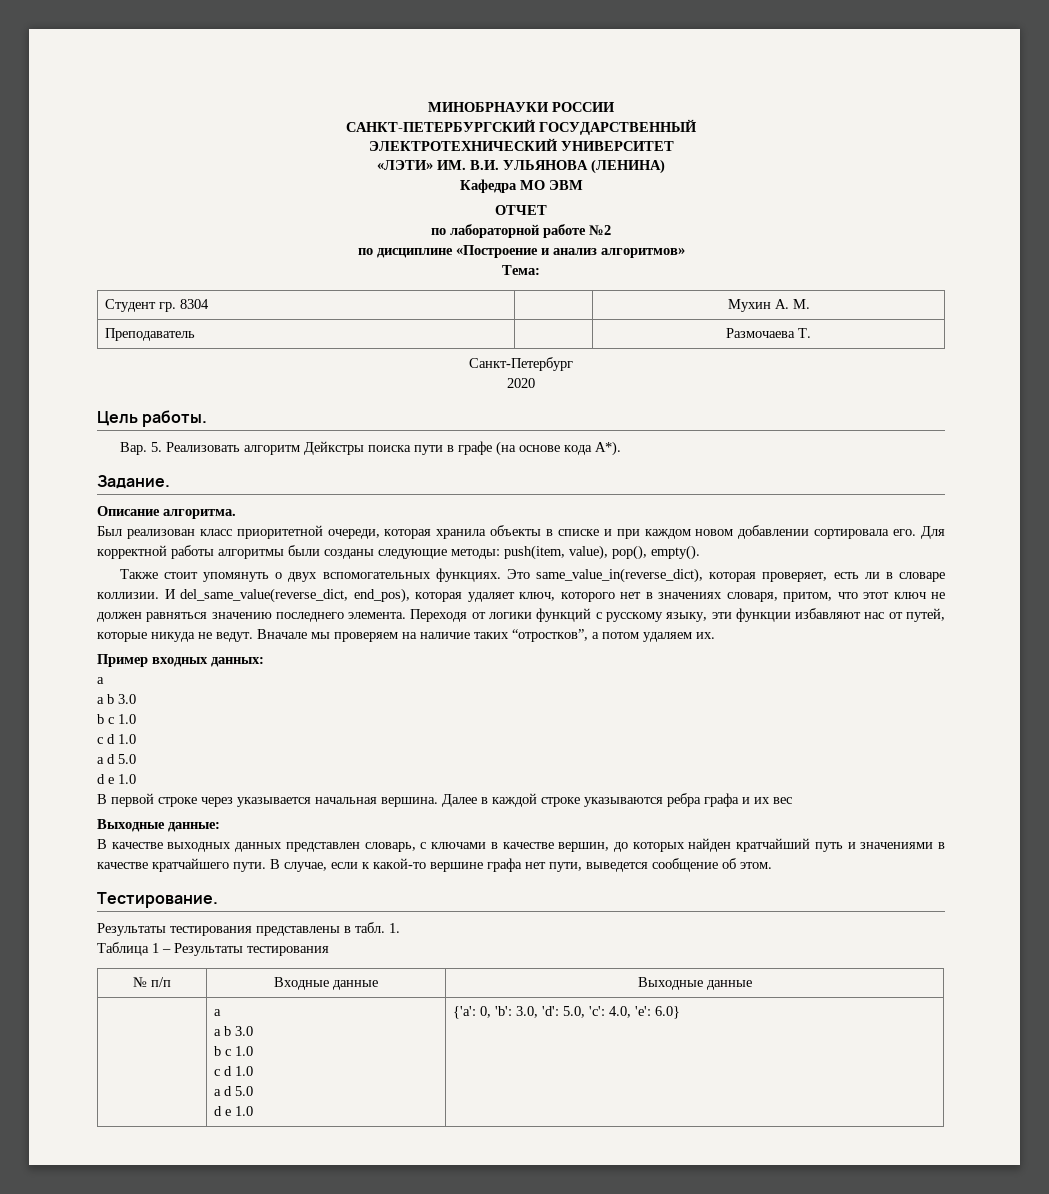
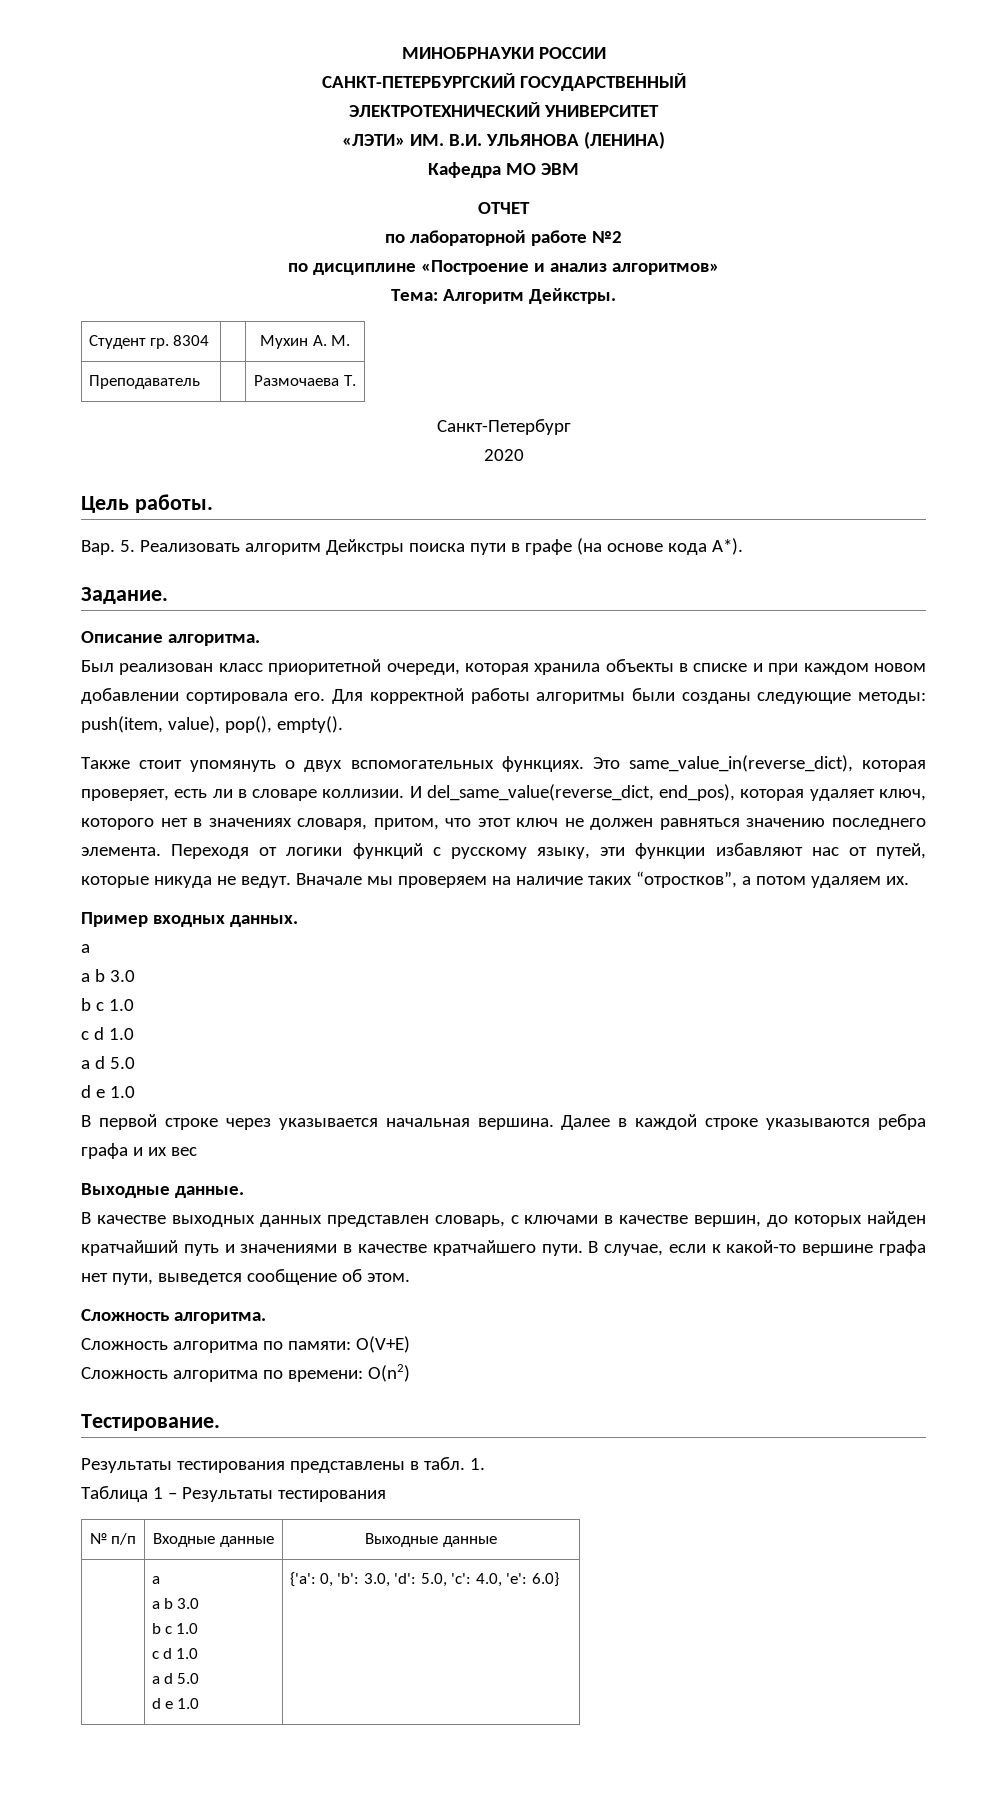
(540, 270) none -> [443,288,616,304] Алгоритм Дейкстры.
[211,657,264,667] данных: -> [229,915,298,927] данных.
[168,822,220,832] данные: -> [174,1186,244,1198] данные.
(772, 865) none -> [81,1309,266,1324] [81,1336,410,1353] [81,1364,410,1382] // Сложность алгоритма. // Сложность алгоритма по памяти: О(V+E) // Сложность алгоритма по времени: О(n2)

